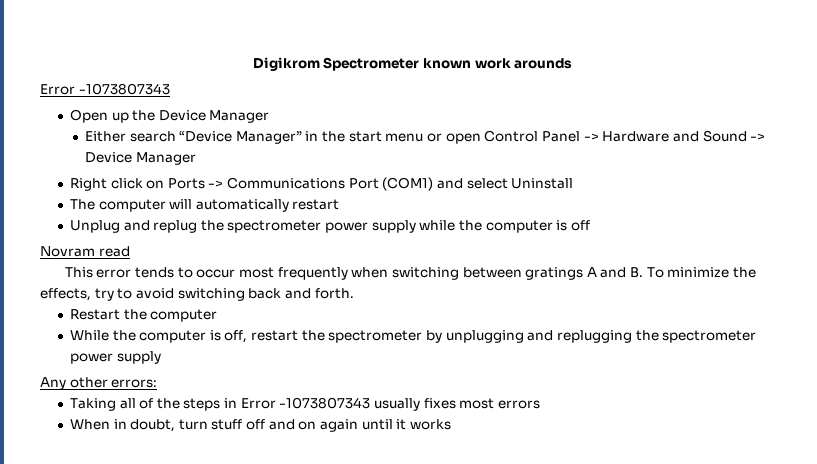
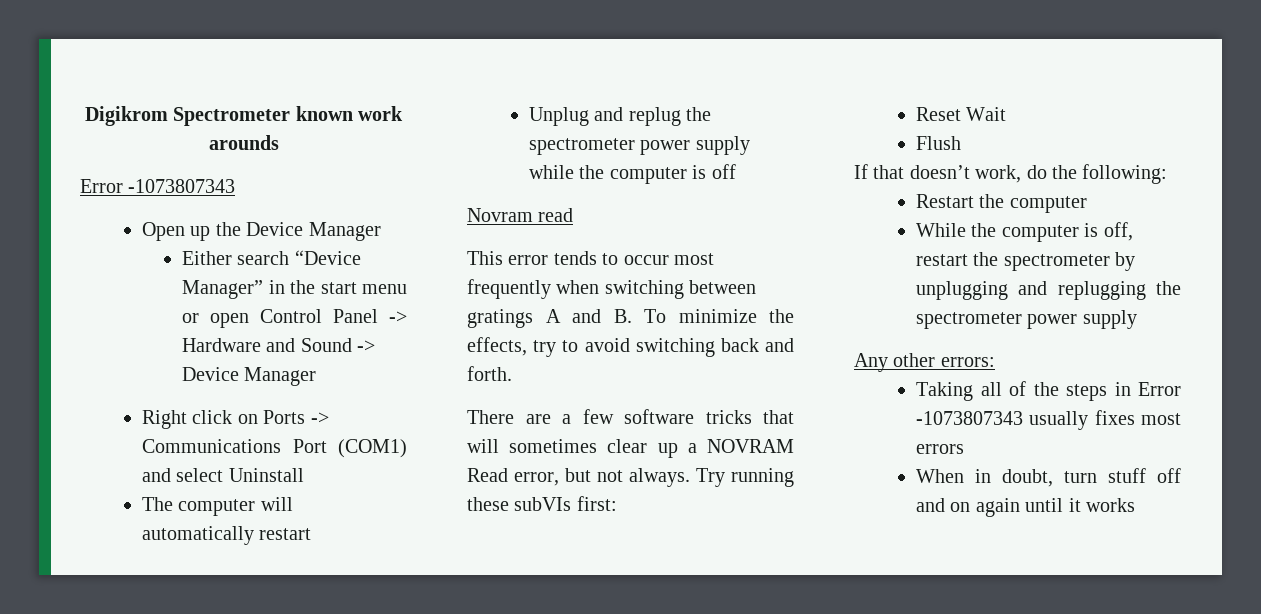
(354, 293) none -> [467,409,794,424] [467,439,794,458] [467,468,794,487] [467,496,617,511] [915,107,1007,121] [915,136,961,150] [854,164,1168,184] // There are a few software tricks that will sometimes clear up a NOVRAM Read error, but not always. Try running these subVIs first: // Reset Wait // Flush // If that doesn’t work, do the following:

